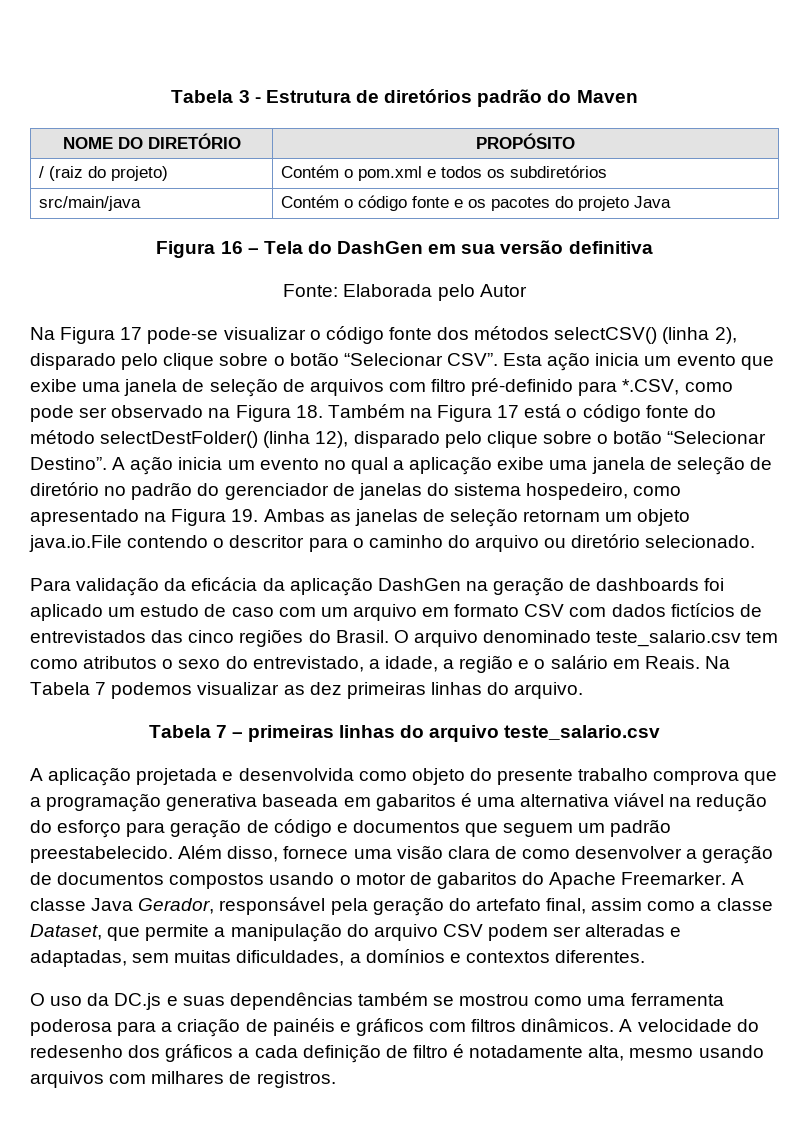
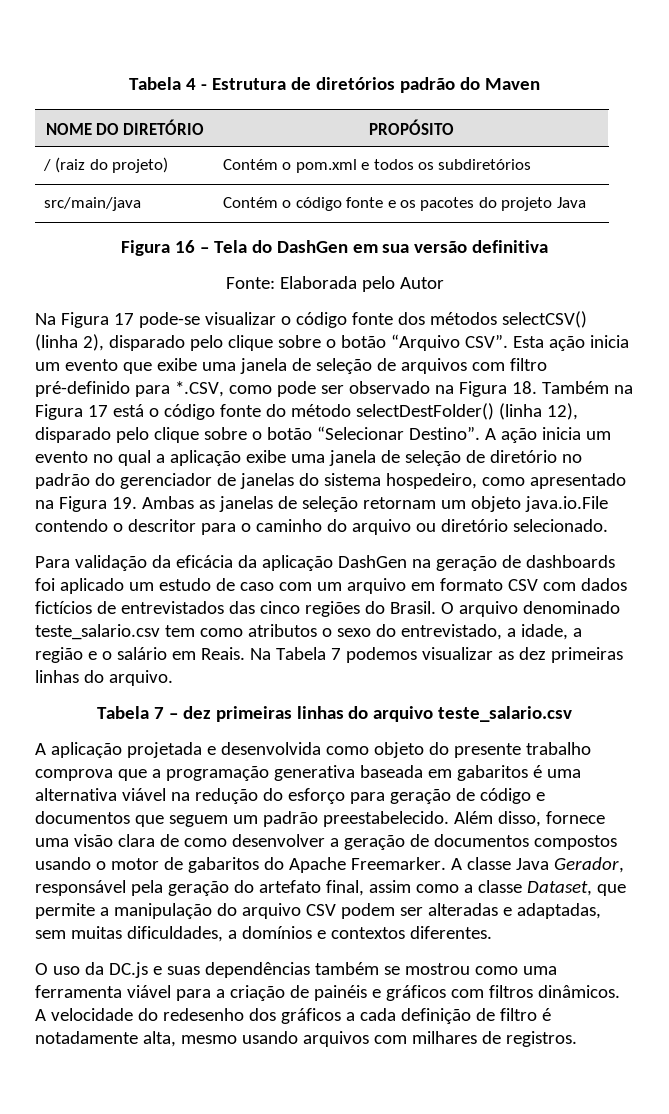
[171,90,250,103] Tabela 3 -> [129,77,197,90] Tabela 4
[343,353,443,366] “Selecionar -> [390,334,460,351] “Arquivo
(243, 735) none -> [182,706,211,719] dez
[30,1019,112,1036] poderosa -> [126,985,171,998] viável

